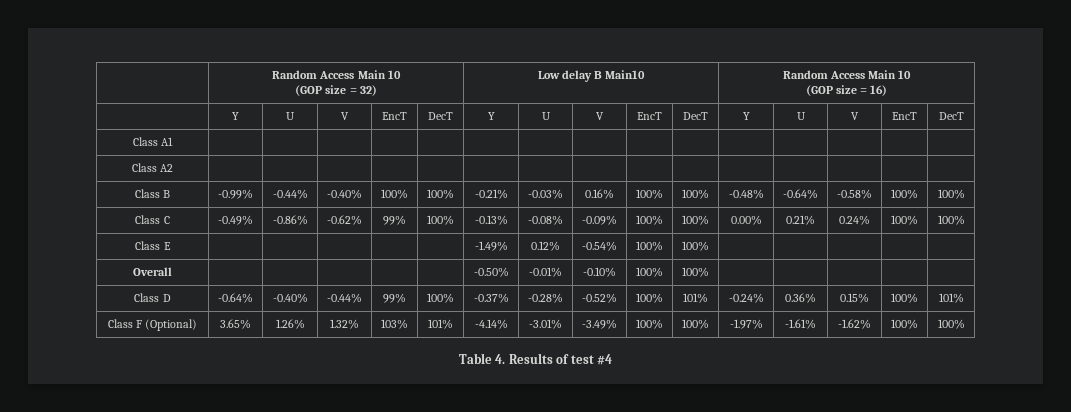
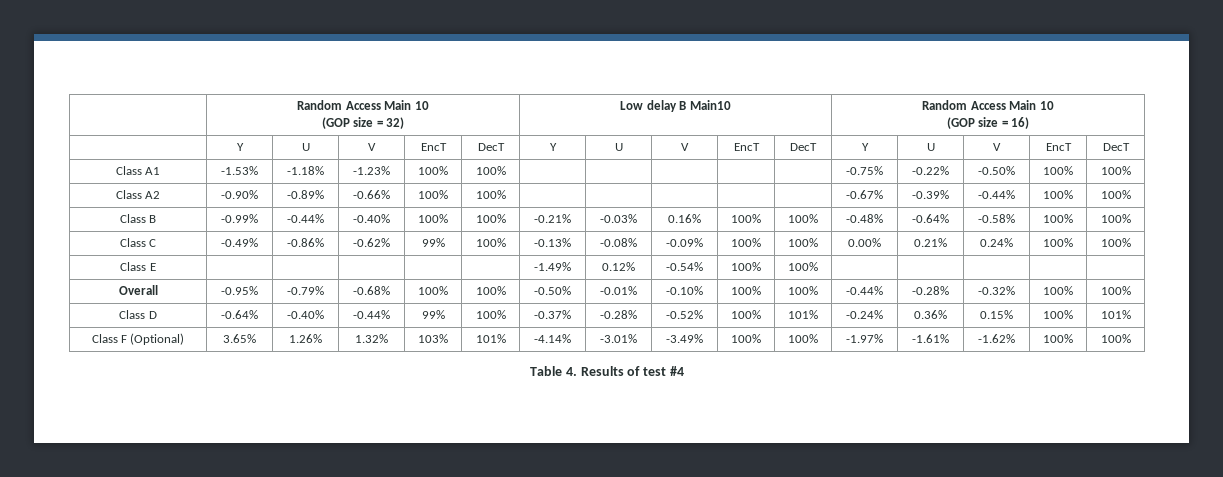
[131,163,174,172] | | | | | | | | | | | | | | // Class A2 | | | | | | | | | | | | | | | -> [221,166,258,175] [287,166,324,175] [353,166,390,175] [418,166,448,175] [475,166,506,175] [846,166,883,175] [912,166,949,175] [978,166,1015,175] [1043,166,1073,175] [1100,166,1131,175] [115,190,161,199] [221,190,258,199] [287,190,324,199] [353,190,390,199] [418,190,448,199] [475,190,506,199] [846,190,883,199] [912,190,949,199] [978,190,1015,199] [1043,190,1073,199] [1100,190,1131,199] -1.53% | -1.18% | -1.23% | 100% | 100% | | | | | | -0.75% | -0.22% | -0.50% | 100% | 100% // Class A2 | -0.90% | -0.89% | -0.66% | 100% | 100% | | | | | | -0.67% | -0.39% | -0.44% | 100% | 100%
(172, 271) | | | | -> [221,286,258,295] [287,286,324,295] [353,286,390,295] [418,286,448,295] [475,286,506,295] -0.95% | -0.79% | -0.68% | 100% | 100%
(709, 272) | | | | -> [846,286,883,295] [912,286,949,295] [978,286,1015,295] [1043,286,1073,295] [1100,286,1131,295] -0.44% | -0.28% | -0.32% | 100% | 100%

